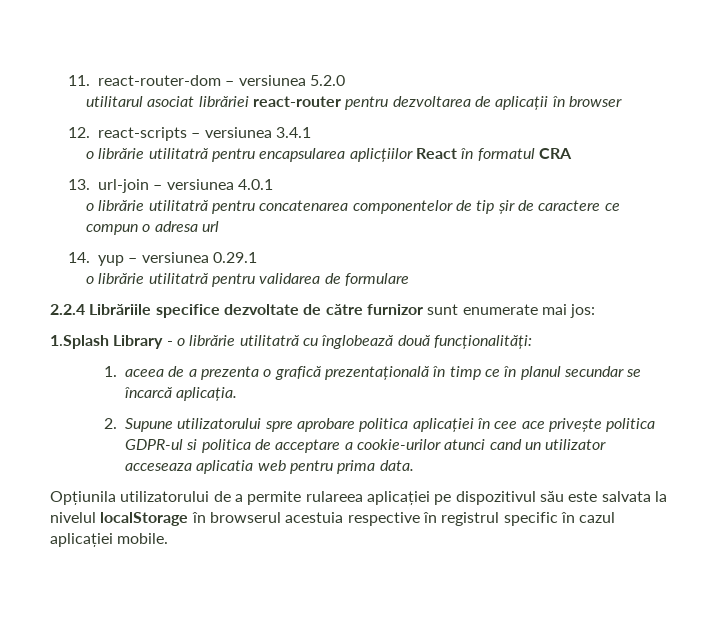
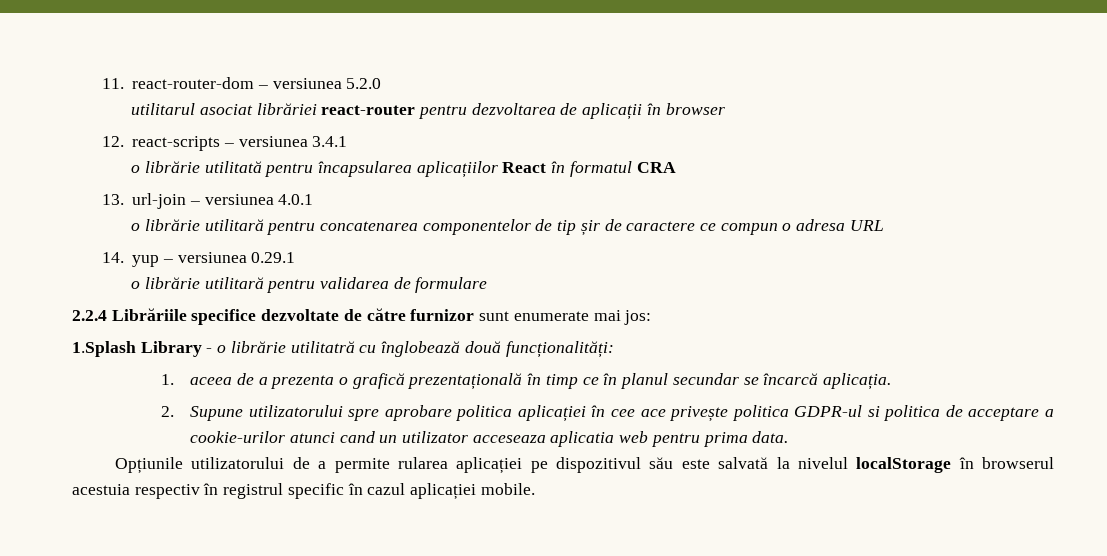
[148,148,413,162] utilitatră pentru encapsularea aplicțiilor -> [204,161,498,178] utilitată pentru încapsularea aplicațiilor
[148,200,208,211] utilitatră -> [204,219,264,231] utilitară
[202,221,220,232] url -> [849,220,884,231] URL
[148,273,208,284] utilitatră -> [204,277,264,289] utilitară
[50,491,116,505] Opțiunila -> [115,457,184,474] Opțiunile
[305,491,363,502] rulareea -> [397,457,448,469] rularea
[601,491,651,502] salvata -> [718,457,769,469] salvată
[347,512,420,526] respective -> [134,484,200,499] respectiv

